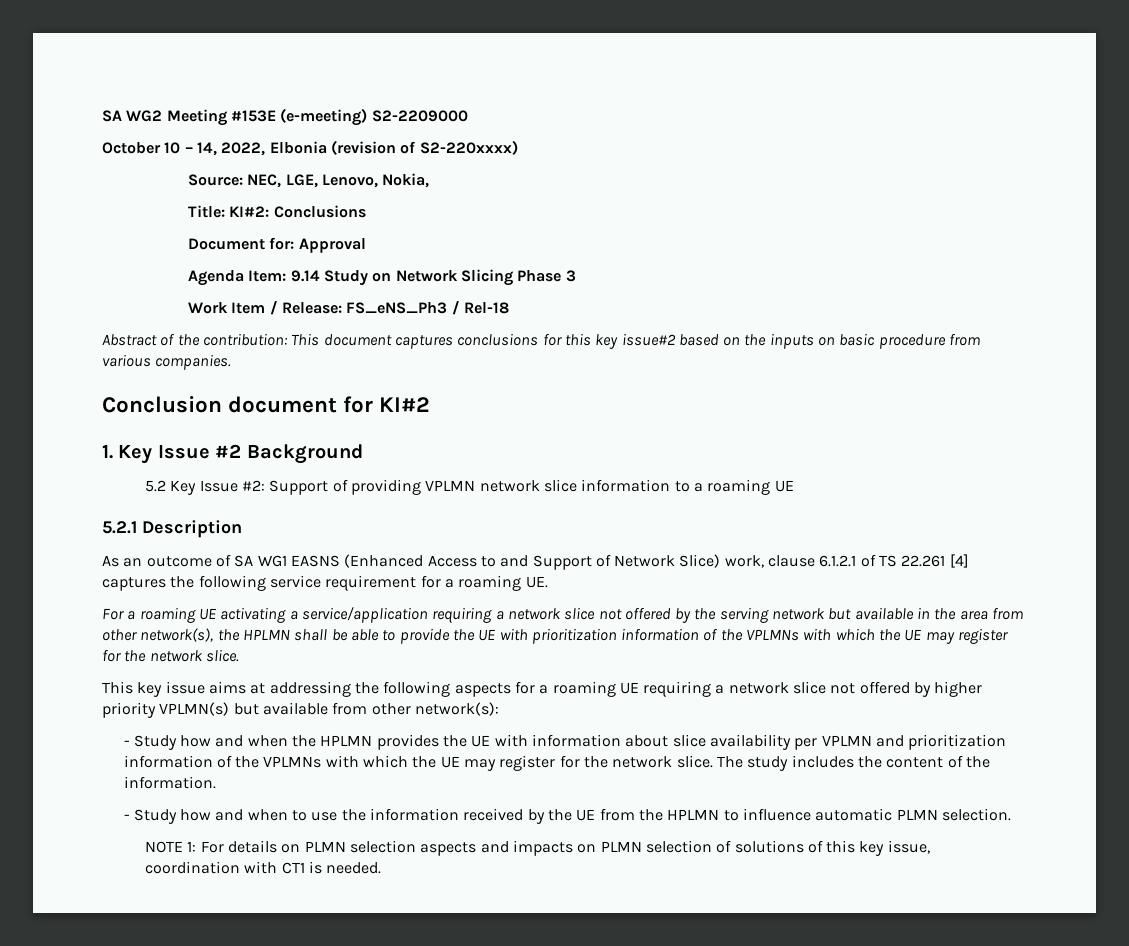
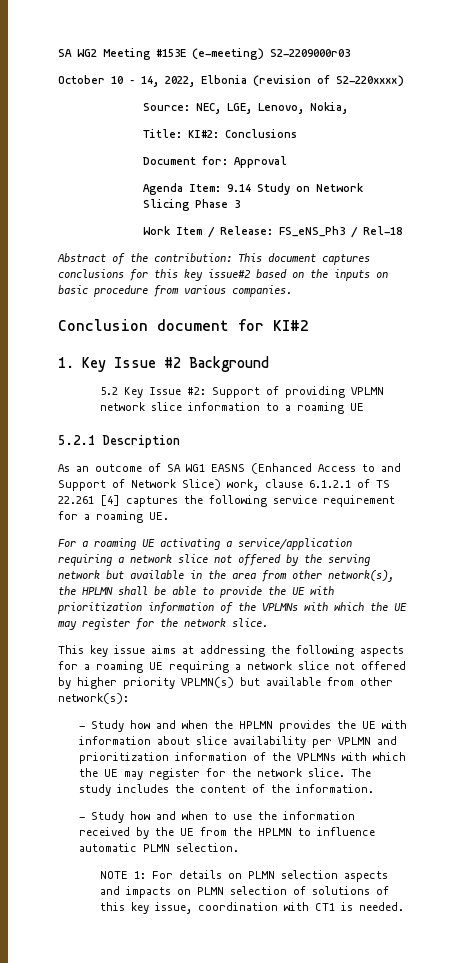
[371,110,468,122] S2-2209000 -> [270,49,350,57] S2-2209000r03

